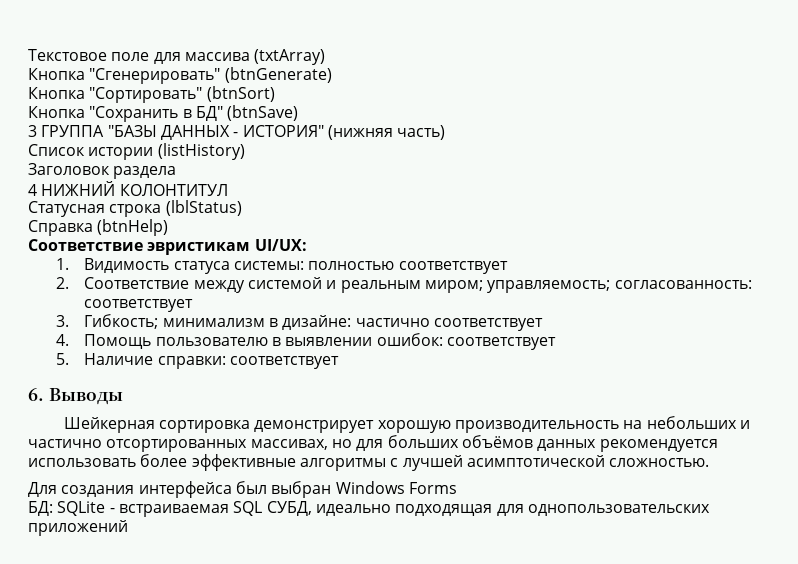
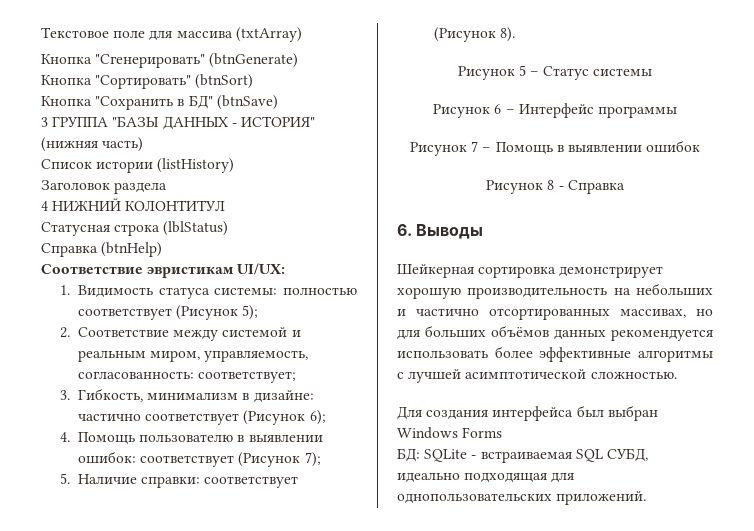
(508, 267) none -> [176,305,259,320] (Рисунок 5);
[425,280,752,293] [84,299,194,312] миром; управляемость; согласованность: соответствует -> [150,350,309,362] [78,371,297,383] миром, управляемость, согласованность: соответствует;
[84,314,159,329] Гибкость; -> [78,388,144,402] Гибкость,
(544, 324) none -> [243,410,326,425] (Рисунок 6);
(557, 343) none -> [238,452,321,467] (Рисунок 7);
(340, 362) none -> [434,27,516,42] [457,65,653,80] [433,103,677,118] [409,140,701,156] [486,180,625,194] (Рисунок 8). // Рисунок 5 – Статус системы // Рисунок 6 – Интерфейс программы // Рисунок 7 – Помощь в выявлении ошибок // Рисунок 8 - Справка
[28,520,128,536] приложений -> [556,491,647,505] приложений.

